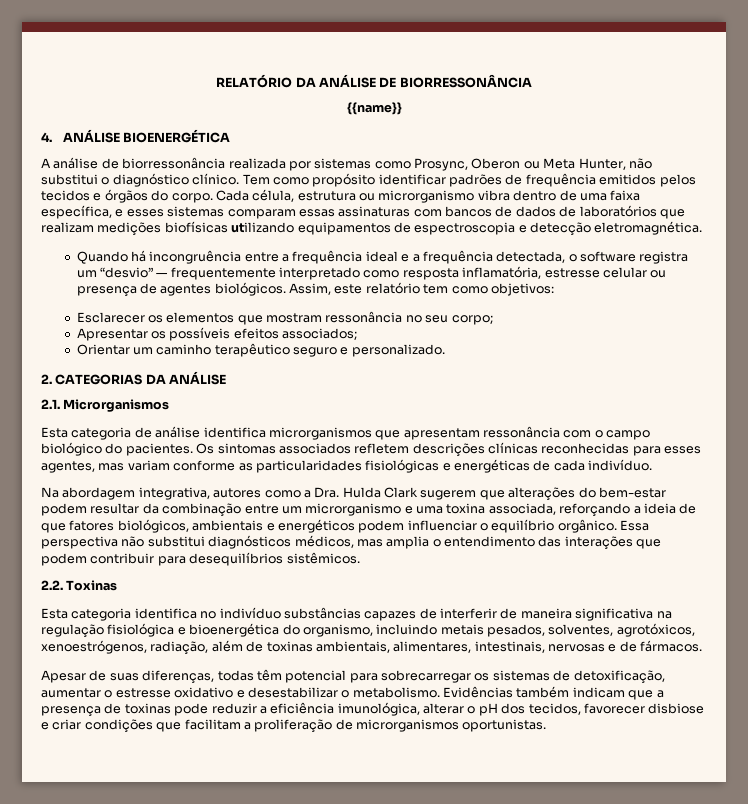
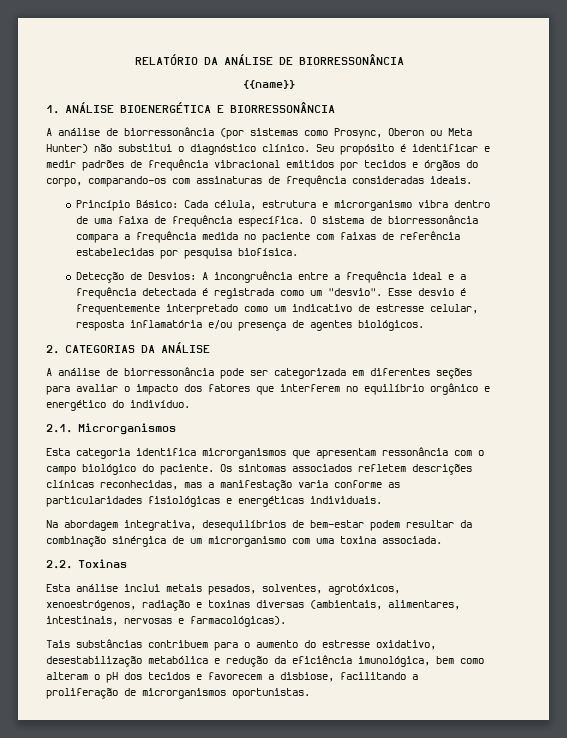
[41,132,52,142] 4. -> [46,105,59,114] 1.
[41,157,311,171] // A análise de biorressonância realizada por -> [217,102,335,113] [46,127,244,139] E BIORRESSONÂNCIA // A análise de biorressonância (por
[578,158,626,170] Hunter, -> [46,144,88,153] Hunter)
[242,173,696,187] [41,189,213,203] Tem como propósito identificar padrões de frequência emitidos pelos tecidos e órgãos do corpo. -> [316,144,490,155] [46,159,478,171] [46,175,472,187] [75,200,178,211] Seu propósito é identificar e medir padrões de frequência vibracional emitidos por tecidos e órgãos do corpo, comparando-os com assinaturas de frequência consideradas ideais. // Princípio Básico:
[359,193,375,201] ou -> [321,202,328,208] e
[41,205,685,219] [41,221,703,236] [76,250,146,264] específica, e esses sistemas comparam essas assinaturas com bancos de dados de laboratórios que realizam medições biofísicas utilizando equipamentos de espectroscopia e detecção eletromagnética. // Quando há -> [153,215,478,227] [75,231,460,243] [75,248,298,259] [75,272,208,283] de frequência específica. O sistema de biorressonância compara a frequência medida no paciente com faixas de referência estabelecidas por pesquisa biofísica. // Detecção de Desvios: A
[496,251,689,264] [76,266,667,280] [76,282,554,297] [76,311,493,325] [76,327,358,341] [76,343,445,357] [41,371,227,385] detectada, o software registra um “desvio” — frequentemente interpretado como resposta inflamatória, estresse celular ou presença de agentes biológicos. Assim, este relatório tem como objetivos: // Esclarecer os elementos que mostram ressonância no seu corpo; // Apresentar os possíveis efeitos associados; // Orientar um caminho terapêutico seguro e personalizado. // 2. CATEGORIAS DA ANÁLISE -> [141,288,466,299] [75,304,478,315] [75,320,424,331] [46,342,210,354] [46,367,472,379] [46,383,490,395] [46,400,190,411] detectada é registrada como um "desvio". Esse desvio é frequentemente interpretado como um indicativo de estresse celular, resposta inflamatória e/ou presença de agentes biológicos. // 2. CATEGORIAS DA ANÁLISE // A análise de biorressonância pode ser categorizada em diferentes seções para avaliar o impacto dos fatores que interferem no equilíbrio orgânico e energético do indivíduo.
[134,426,201,438] de análise -> (130, 453) none
[125,443,193,456] pacientes. -> [160,464,214,475] paciente.
[541,443,702,456] [41,460,170,473] reconhecidas para esses agentes, mas variam -> [100,480,328,491] reconhecidas, mas a manifestação varia
[533,459,653,471] de cada indivíduo. -> [310,496,382,504] individuais.
[213,487,596,501] autores como a Dra. Hulda Clark sugerem que alterações do -> [202,520,304,531] desequilíbrios de
[244,504,279,514] entre -> [112,536,184,547] sinérgica de
[404,506,413,514] e -> [292,538,310,544] com
[488,503,697,517] [41,519,650,533] [41,535,662,550] [41,552,360,566] [41,580,118,591] [41,607,672,621] [41,623,438,638] associada, reforçando a ideia de que fatores biológicos, ambientais e energéticos podem influenciar o equilíbrio orgânico. Essa perspectiva não substitui diagnósticos médicos, mas amplia o entendimento das interações que podem contribuir para desequilíbrios sistêmicos. // 2.2. Toxinas // Esta categoria identifica no indivíduo substâncias capazes de interferir de maneira significativa na regulação fisiológica e bioenergética do organismo, incluindo -> [382,536,442,544] [46,559,127,569] [46,584,160,592] associada. // 2.2. Toxinas // Esta análise inclui
[150,640,703,655] [41,669,665,684] [41,686,664,700] [41,702,705,717] [41,719,241,733] radiação, além de toxinas ambientais, alimentares, intestinais, nervosas e de fármacos. // Apesar de suas diferenças, todas têm potencial para sobrecarregar os sistemas de detoxificação, aumentar o estresse oxidativo e desestabilizar o metabolismo. Evidências também indicam que a presença de toxinas pode reduzir a eficiência imunológica, alterar o pH dos tecidos, favorecer disbiose e criar condições que facilitam -> [142,600,460,611] [46,616,286,627] [46,639,436,651] [46,655,484,667] [46,672,406,683] radiação e toxinas diversas (ambientais, alimentares, intestinais, nervosas e farmacológicas). // Tais substâncias contribuem para o aumento do estresse oxidativo, desestabilização metabólica e redução da eficiência imunológica, bem como alteram o pH dos tecidos e favorecem a disbiose, facilitando

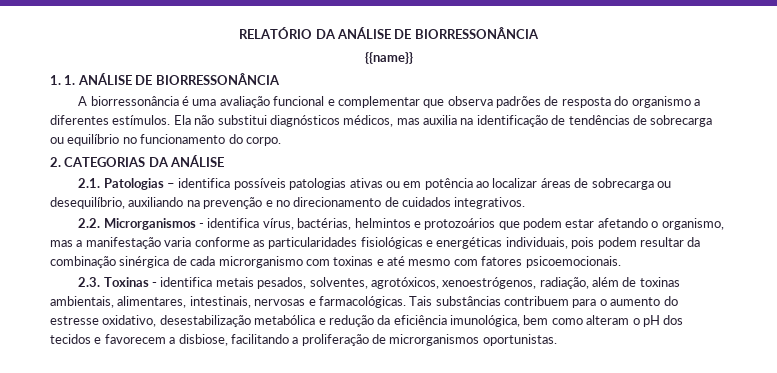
[65,102,224,113] ANÁLISE BIOENERGÉTICA E -> [64,73,153,85] 1. ANÁLISE DE
[58,127,472,139] [46,144,490,155] [46,159,478,171] [46,175,472,187] [75,200,490,211] [75,215,478,227] [75,231,460,243] [75,248,298,259] [75,271,466,283] [75,287,466,299] [75,304,478,315] [75,320,424,331] [46,342,210,354] [46,367,472,379] [46,383,490,395] [46,400,190,411] [46,423,176,435] [46,447,484,459] [46,464,472,475] [46,480,178,490] análise de biorressonância (por sistemas como Prosync, Oberon ou Meta Hunter) não substitui o diagnóstico clínico. Seu propósito é identificar e medir padrões de frequência vibracional emitidos por tecidos e órgãos do corpo, comparando-os com assinaturas de frequência consideradas ideais. // Princípio Básico: Cada célula, estrutura e microrganismo vibra dentro de uma faixa de frequência específica. O sistema de biorressonância compara a frequência medida no paciente com faixas de referência estabelecidas por pesquisa biofísica. // Detecção de Desvios: A incongruência entre a frequência ideal e a frequência detectada é registrada como um "desvio". Esse desvio é frequentemente interpretado como um indicativo de estresse celular, resposta inflamatória e/ou presença de agentes biológicos. // 2. CATEGORIAS DA ANÁLISE // A análise de biorressonância pode ser categorizada em diferentes seções para avaliar o impacto dos fatores que interferem no equilíbrio orgânico e energético do indivíduo. // 2.1. Microrganismos // Esta categoria identifica microrganismos que apresentam ressonância com o campo biológico do paciente. Os sintomas associados refletem descrições clínicas reconhecidas, -> [90,96,700,108] [50,115,713,127] [50,134,281,146] [50,155,225,167] [78,178,671,190] [50,197,526,209] [78,218,724,230] biorressonância é uma avaliação funcional e complementar que observa padrões de resposta do organismo a diferentes estímulos. Ela não substitui diagnósticos médicos, mas auxilia na identificação de tendências de sobrecarga ou equilíbrio no funcionamento do corpo. // 2. CATEGORIAS DA ANÁLISE // 2.1. Patologias – identifica possíveis patologias ativas ou em potência ao localizar áreas de sobrecarga ou desequilíbrio, auxiliando na prevenção e no direcionamento de cuidados integrativos. // 2.2. Microrganismos - identifica vírus, bactérias, helmintos e protozoários que podem estar afetando o organismo,
[310,496,382,504] [46,520,364,531] individuais. // Na abordagem integrativa, desequilíbrios de bem-estar -> [505,237,595,249] individuais, pois
[190,538,202,544] um -> [190,256,216,266] cada
[316,536,442,544] [46,559,127,569] [46,584,160,592] uma toxina associada. // 2.2. Toxinas // Esta análise inclui -> [333,256,621,268] [78,277,213,287] toxinas e até mesmo com fatores psicoemocionais. // 2.3. Toxinas - identifica
[142,600,382,611] radiação e toxinas diversas (ambientais, -> [539,277,680,289] [50,296,114,308] radiação, além de toxinas ambientais,
[190,616,286,627] farmacológicas). // -> [318,296,406,308] farmacológicas.

